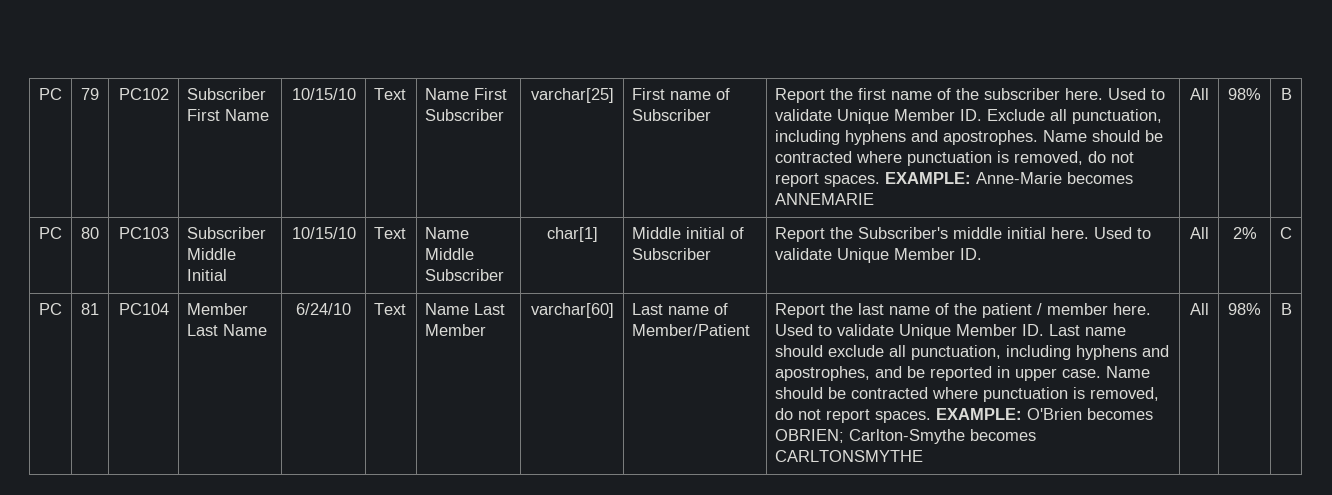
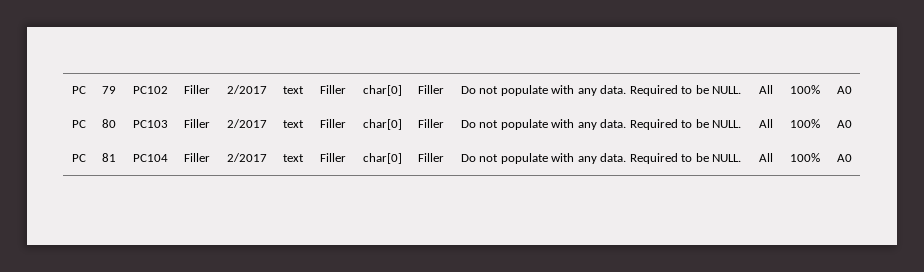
[187,88,267,100] [187,109,270,121] [291,88,356,100] [374,88,407,100] [425,88,508,100] [425,109,505,121] [530,88,614,103] [632,88,731,100] [632,109,712,121] [775,88,1166,103] [775,109,1163,124] [775,130,1164,145] [775,151,1135,166] [775,172,1134,187] [775,193,875,205] [1189,88,1209,100] [1228,88,1261,100] [1280,88,1292,100] Subscriber First Name | 10/15/10 | Text | Name First Subscriber | varchar[25] | First name of Subscriber | Report the first name of the subscriber here. Used to validate Unique Member ID. Exclude all punctuation, including hyphens and apostrophes. Name should be contracted where punctuation is removed, do not report spaces. EXAMPLE: Anne-Marie becomes ANNEMARIE | All | 98% | B -> [183,85,210,94] [227,85,267,94] [282,86,304,94] [319,85,346,94] [363,85,402,96] [417,85,444,94] [460,85,742,96] [759,85,773,94] [790,85,820,94] [836,86,852,94] Filler | 2/2017 | text | Filler | char[0] | Filler | Do not populate with any data. Required to be NULL. | All | 100% | A0
[187,227,267,239] [187,248,237,260] [187,269,228,281] [291,227,356,239] [374,227,407,239] [425,227,470,239] [425,248,475,260] [425,269,505,281] [546,227,598,242] [632,227,745,239] [632,248,712,260] [775,227,1152,242] [775,248,983,263] [1189,227,1209,239] [1232,227,1257,239] [1280,227,1292,239] Subscriber Middle Initial | 10/15/10 | Text | Name Middle Subscriber | char[1] | Middle initial of Subscriber | Report the Subscriber's middle initial here. Used to validate Unique Member ID. | All | 2% | C -> [183,119,210,128] [227,119,267,128] [282,120,304,128] [319,119,346,128] [363,119,402,130] [417,119,444,128] [460,119,742,130] [759,119,773,128] [790,119,820,128] [836,120,852,128] Filler | 2/2017 | text | Filler | char[0] | Filler | Do not populate with any data. Required to be NULL. | All | 100% | A0
[187,303,249,315] [187,324,268,336] [296,303,351,315] [374,303,407,315] [425,303,506,315] [425,324,487,336] [530,303,614,318] [632,303,729,315] [632,324,751,336] [775,303,1152,318] [775,324,1127,339] [775,345,1170,360] [775,366,1151,381] [775,387,1160,402] [775,408,1154,423] [775,429,1037,444] [775,450,924,462] [1189,303,1209,315] [1228,303,1261,315] [1280,303,1292,315] Member Last Name | 6/24/10 | Text | Name Last Member | varchar[60] | Last name of Member/Patient | Report the last name of the patient / member here. Used to validate Unique Member ID. Last name should exclude all punctuation, including hyphens and apostrophes, and be reported in upper case. Name should be contracted where punctuation is removed, do not report spaces. EXAMPLE: O'Brien becomes OBRIEN; Carlton-Smythe becomes CARLTONSMYTHE | All | 98% | B -> [183,153,210,162] [227,153,267,162] [282,154,304,162] [319,153,346,162] [363,153,402,164] [417,153,444,162] [460,153,742,164] [759,153,773,162] [790,153,820,162] [836,154,852,162] Filler | 2/2017 | text | Filler | char[0] | Filler | Do not populate with any data. Required to be NULL. | All | 100% | A0

